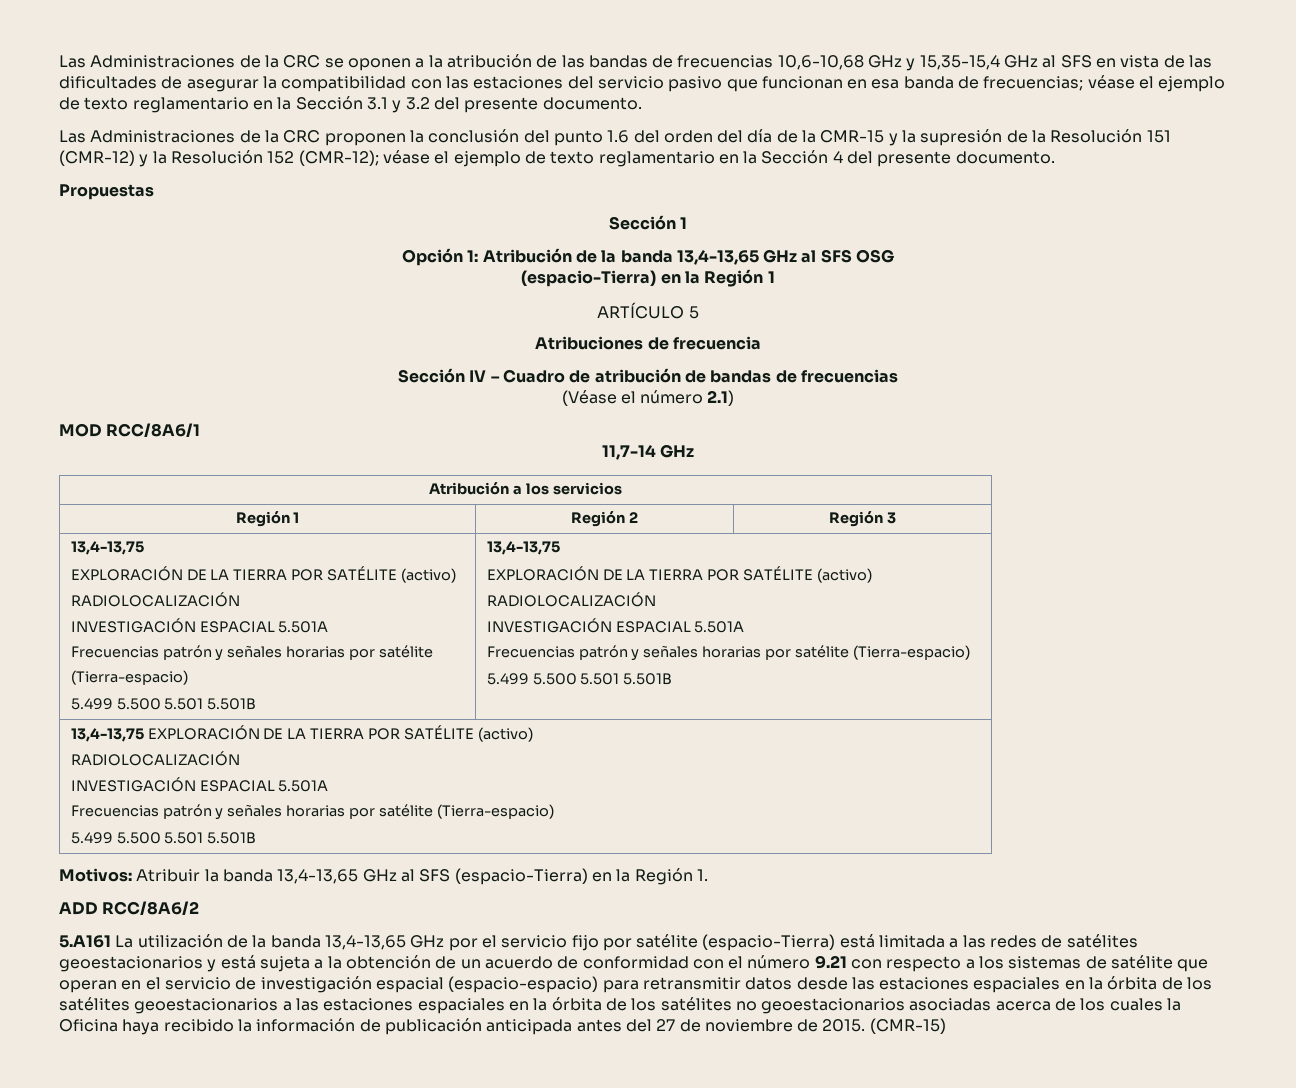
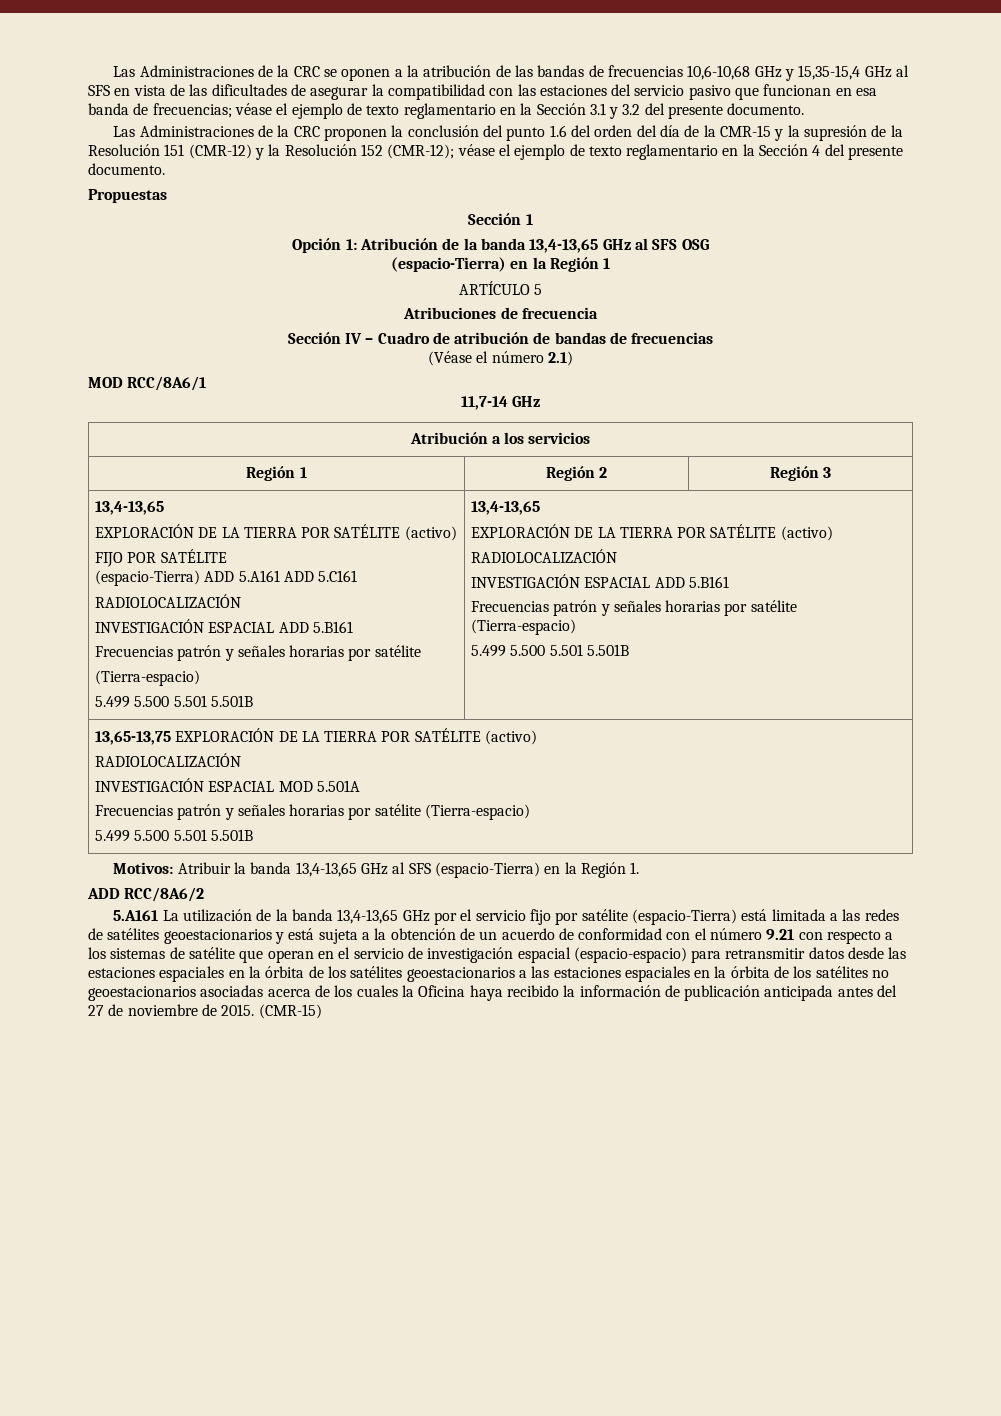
[70,541,144,555] [70,566,457,583] [70,592,240,607] [70,618,329,633] 13,4-13,75 // EXPLORACIÓN DE LA TIERRA POR SATÉLITE (activo) // RADIOLOCALIZACIÓN // INVESTIGACIÓN ESPACIAL 5.501A -> [94,501,164,515] [94,524,457,541] [94,549,227,567] [94,570,358,586] [94,594,241,608] [94,619,353,633] 13,4-13,65 // EXPLORACIÓN DE LA TIERRA POR SATÉLITE (activo) // FIJO POR SATÉLITE // (espacio-Tierra) ADD 5.A161 ADD 5.C161 // RADIOLOCALIZACIÓN // INVESTIGACIÓN ESPACIAL ADD 5.B161
[486,541,560,555] 13,4-13,75 -> [470,501,540,515] 13,4-13,65
[694,621,745,633] 5.501A -> [654,576,729,588] ADD 5.B161
[70,728,144,742] 13,4-13,75 -> [94,731,171,745] 13,65-13,75
(275, 786) none -> [278,781,313,792] MOD

